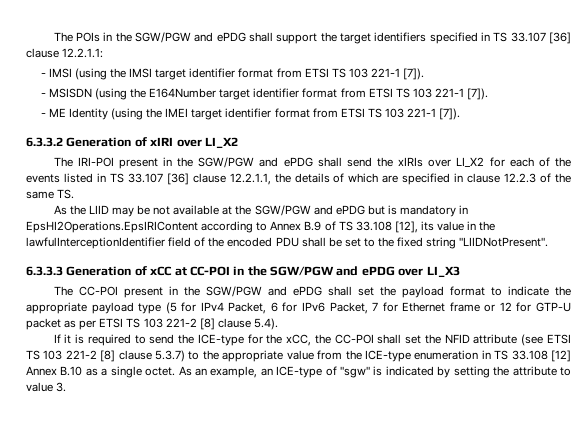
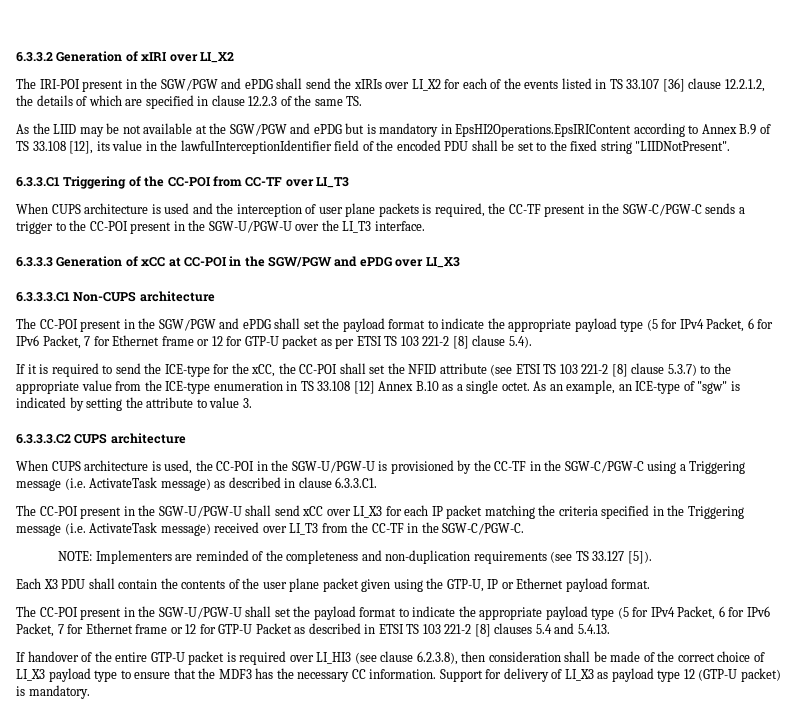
[53,32,571,44] [26,48,104,58] [40,68,425,80] [40,88,489,100] [40,108,461,120] The POIs in the SGW/PGW and ePDG shall support the target identifiers specified in TS 33.107 [36] clause 12.2.1.1: // - IMSI (using the IMSI target identifier format from ETSI TS 103 221-1 [7]). // - MSISDN (using the E164Number target identifier format from ETSI TS 103 221-1 [7]). // - ME Identity (using the IMEI target identifier format from ETSI TS 103 221-1 [7]). // -> (16, 57) none
[229,173,271,185] 12.2.1.1, -> [724,79,765,92] 12.2.1.2,
(549, 242) none -> [16,176,349,189] [16,203,745,217] [16,220,425,234] // 6.3.3.C1 Triggering of the CC-POI from CC-TF over LI_T3 // When CUPS architecture is used and the interception of user plane packets is required, the CC-TF present in the SGW-C/PGW-C sends a trigger to the CC-POI present in the SGW-U/PGW-U over the LI_T3 interface.
(460, 272) none -> [16,291,215,302] // 6.3.3.3.C1 Non-CUPS architecture
(67, 387) none -> [16,433,186,444] [16,460,746,474] [16,477,378,491] [16,505,744,519] [16,522,525,536] [58,550,652,564] [16,578,651,592] [16,606,770,620] [16,623,610,637] [16,651,765,665] [16,668,781,682] [16,685,90,699] // 6.3.3.3.C2 CUPS architecture // When CUPS architecture is used, the CC-POI in the SGW-U/PGW-U is provisioned by the CC-TF in the SGW-C/PGW-C using a Triggering message (i.e. ActivateTask message) as described in clause 6.3.3.C1. // The CC-POI present in the SGW-U/PGW-U shall send xCC over LI_X3 for each IP packet matching the criteria specified in the Triggering message (i.e. ActivateTask message) received over LI_T3 from the CC-TF in the SGW-C/PGW-C. // NOTE: Implementers are reminded of the completeness and non-duplication requirements (see TS 33.127 [5]). // Each X3 PDU shall contain the contents of the user plane packet given using the GTP-U, IP or Ethernet payload format. // The CC-POI present in the SGW-U/PGW-U shall set the payload format to indicate the appropriate payload type (5 for IPv4 Packet, 6 for IPv6 Packet, 7 for Ethernet frame or 12 for GTP-U Packet as described in ETSI TS 103 221-2 [8] clauses 5.4 and 5.4.13. // If handover of the entire GTP-U packet is required over LI_HI3 (see clause 6.2.3.8), then consideration shall be made of the correct choice of LI_X3 payload type to ensure that the MDF3 has the necessary CC information. Support for delivery of LI_X3 as payload type 12 (GTP-U packet) is mandatory.

